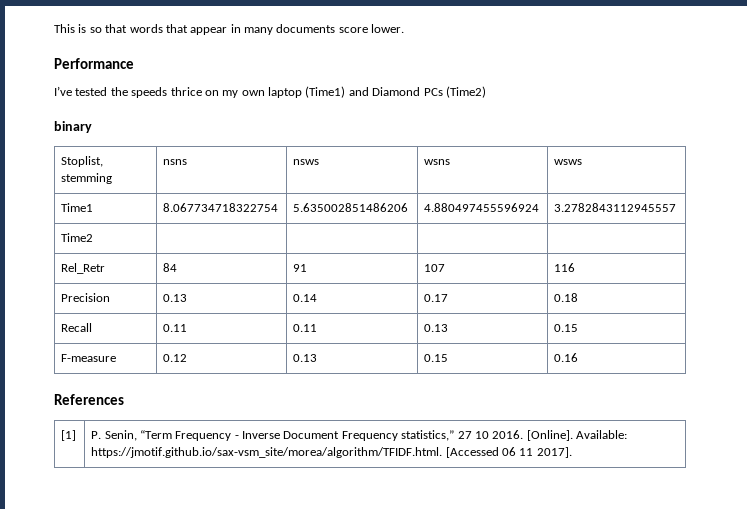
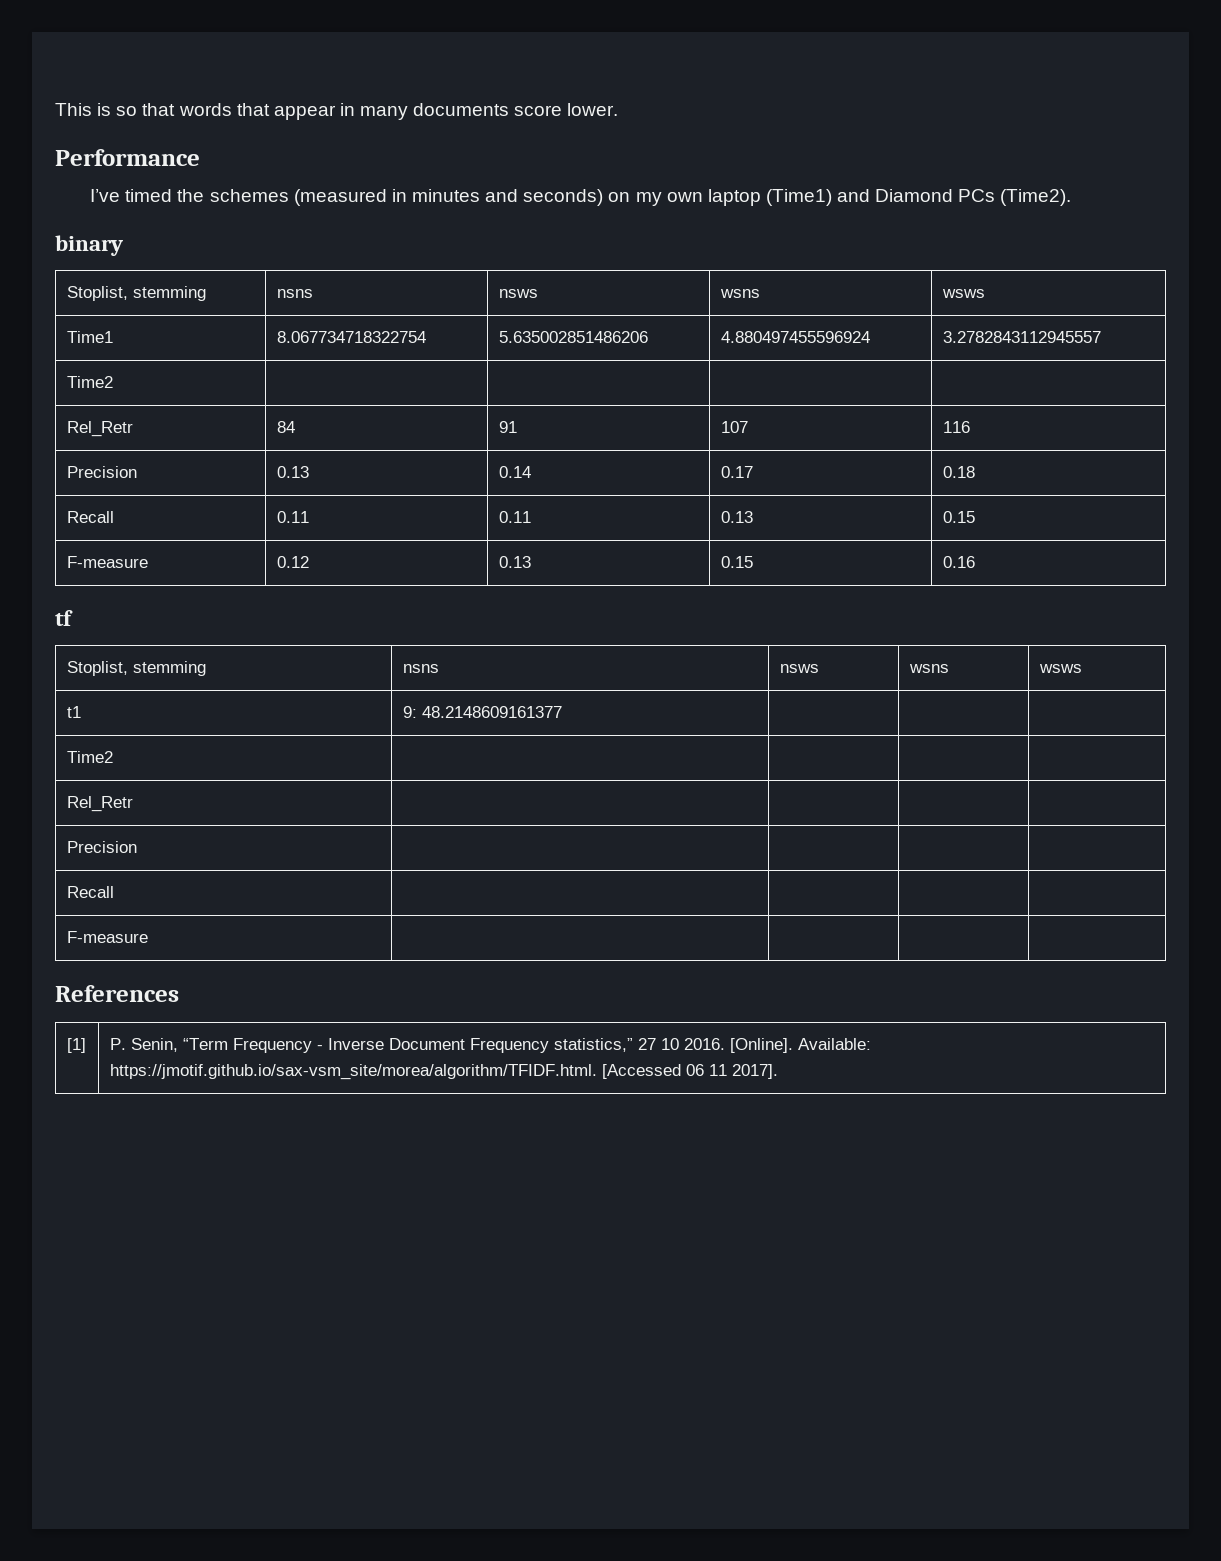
[75,87,202,98] tested the speeds thrice -> [125,189,604,206] timed the schemes (measured in minutes and seconds)
[445,86,486,98] (Time2) -> [1000,189,1072,206] (Time2).
(579, 357) none -> [55,610,73,626] [66,661,206,676] [402,664,439,673] [779,664,819,673] [908,664,949,673] [1038,664,1082,673] [66,706,81,718] [402,706,562,718] [66,751,113,763] [66,796,133,812] [66,841,137,853] [66,886,114,898] [66,931,148,943] // tf // Stoplist, stemming | nsns | nsws | wsns | wsws // t1 | 9: 48.2148609161377 | | | // Time2 | | | | // Rel_Retr | | | | // Precision | | | | // Recall | | | | // F-measure | | | |

